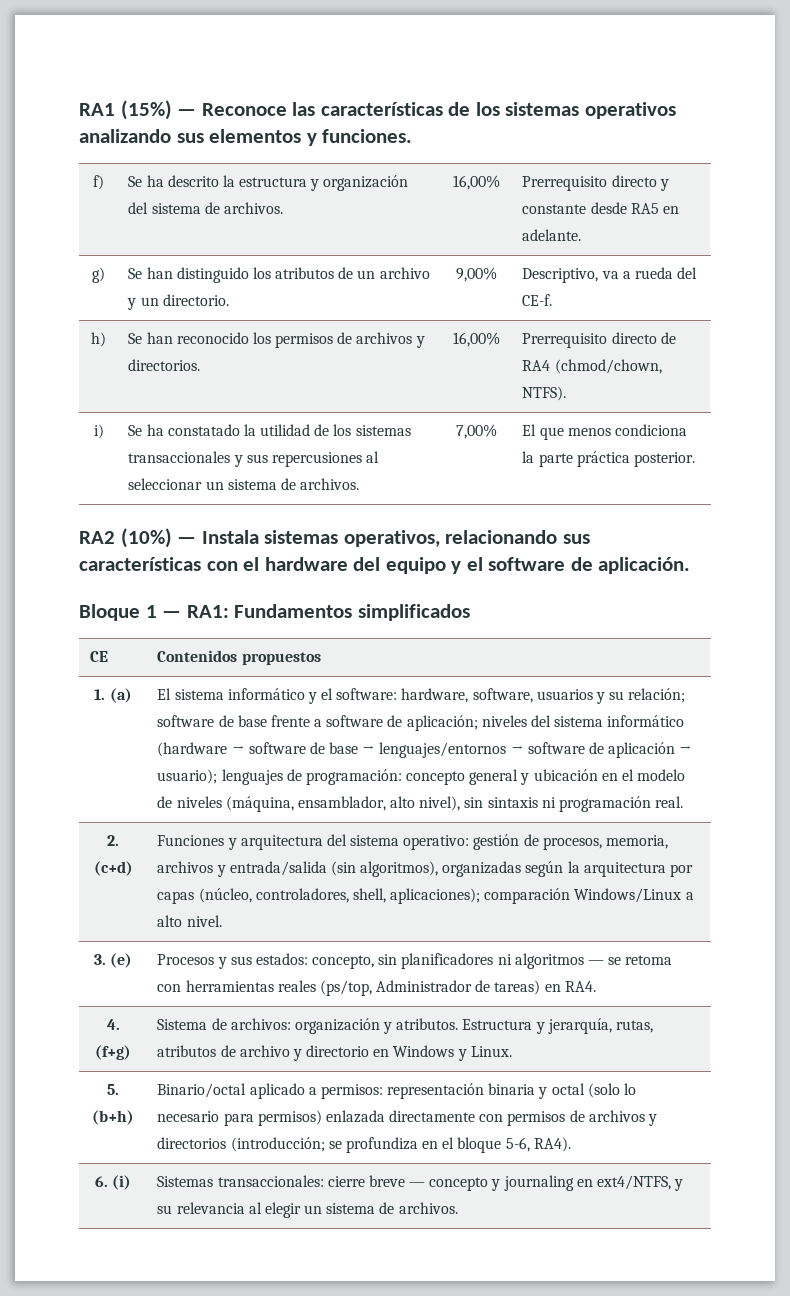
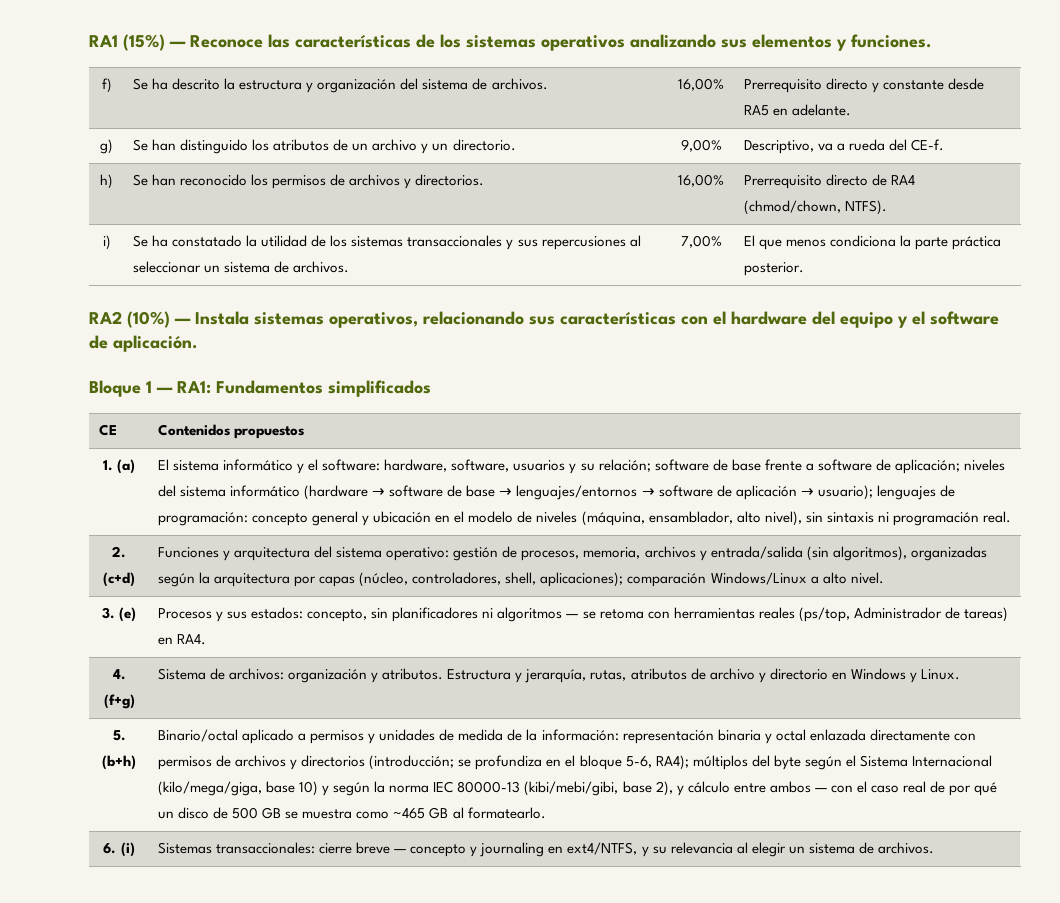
[320,1083,636,1099] [157,1110,322,1126] permisos: representación binaria y octal (solo lo necesario para permisos) -> [310,729,806,744] permisos y unidades de medida de la información: representación binaria y octal
[533,1137,571,1152] RA4). -> [655,755,992,770] [158,781,998,796] [158,807,546,819] RA4); múltiplos del byte según el Sistema Internacional (kilo/mega/giga, base 10) y según la norma IEC 80000-13 (kibi/mebi/gibi, base 2), y cálculo entre ambos — con el caso real de por qué un disco de 500 GB se muestra como ~465 GB al formatearlo.

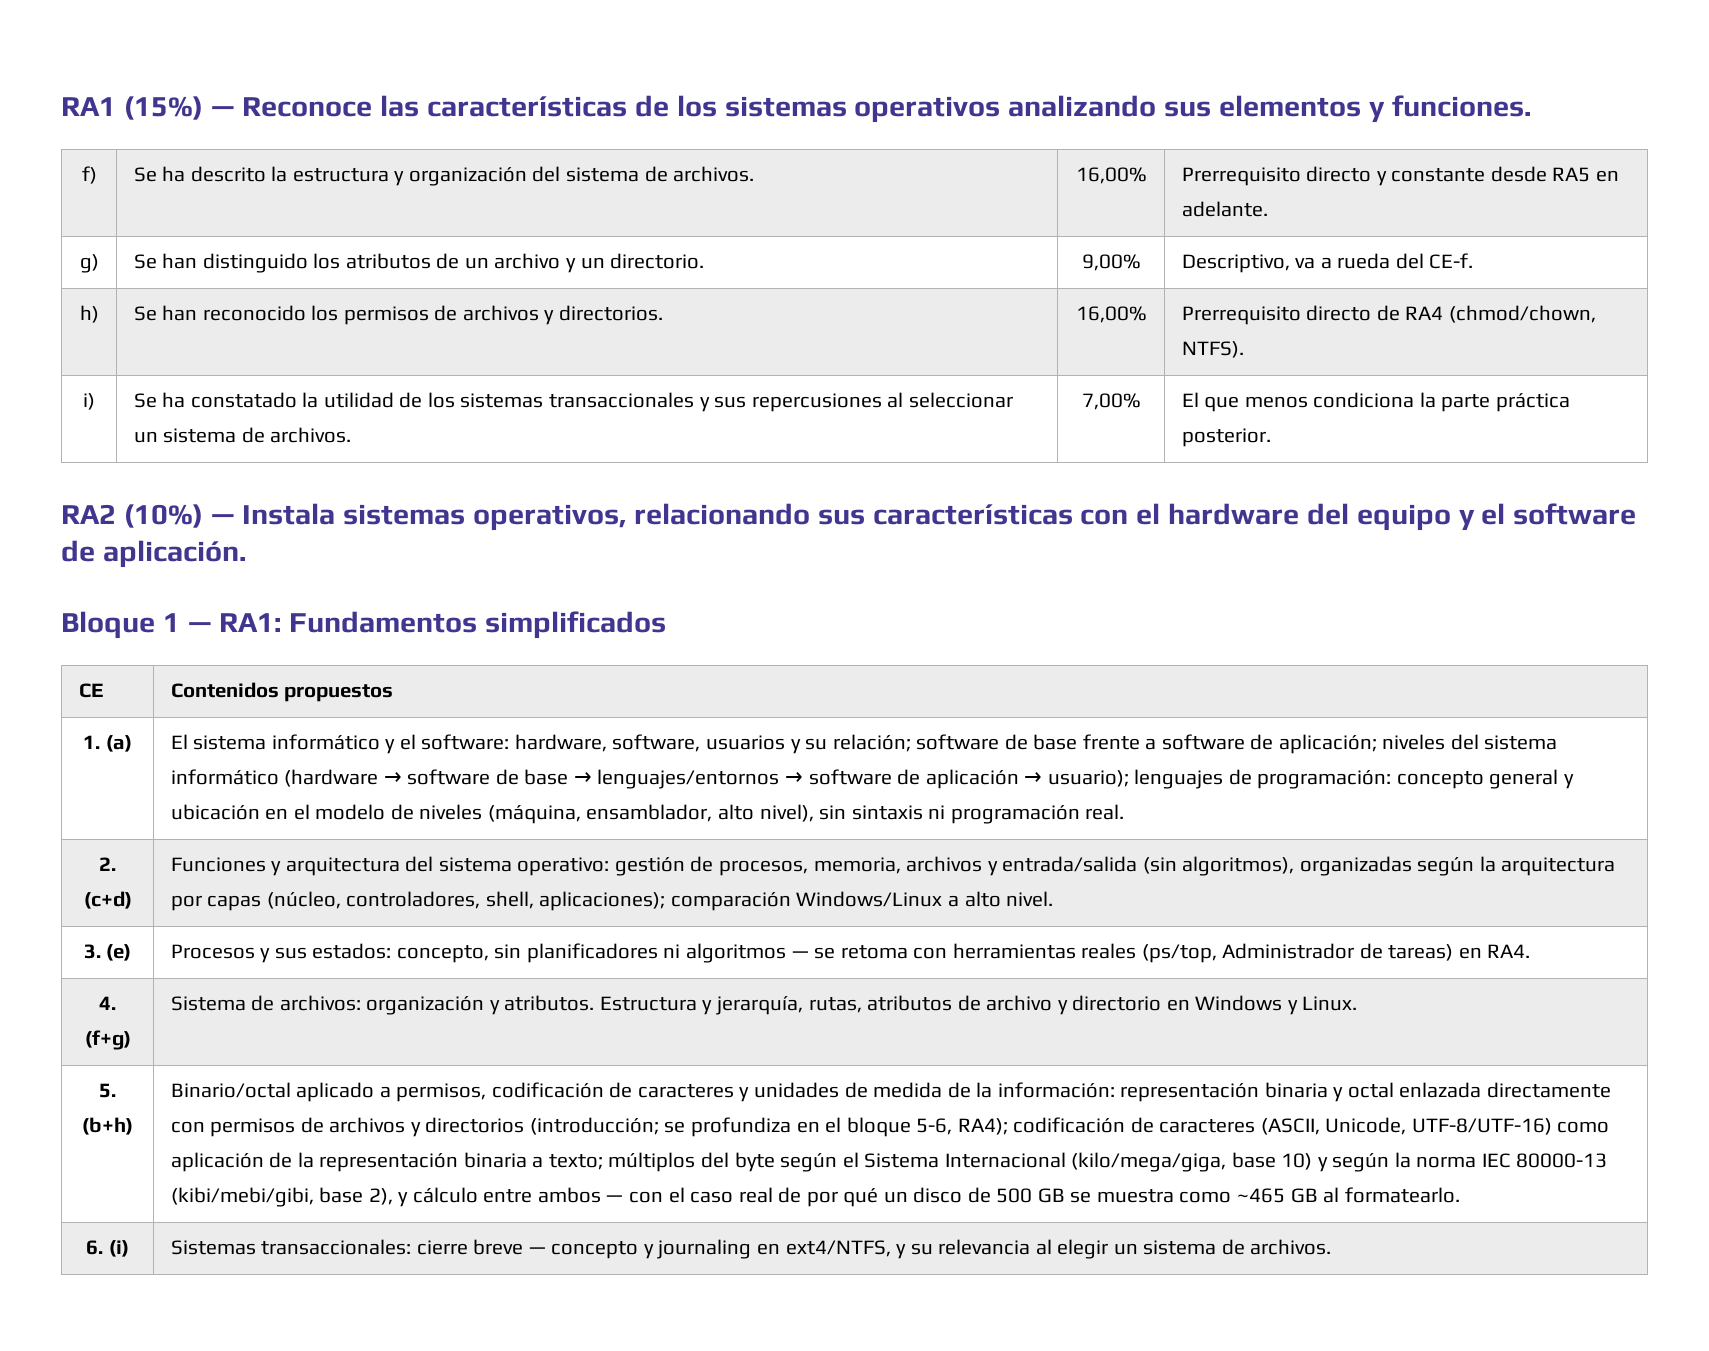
[310,730,365,744] permisos -> [396,1082,734,1102] permisos, codificación de caracteres
(689, 762) none -> [1013,1117,1610,1135] [170,1152,603,1172] codificación de caracteres (ASCII, Unicode, UTF-8/UTF-16) como aplicación de la representación binaria a texto;

